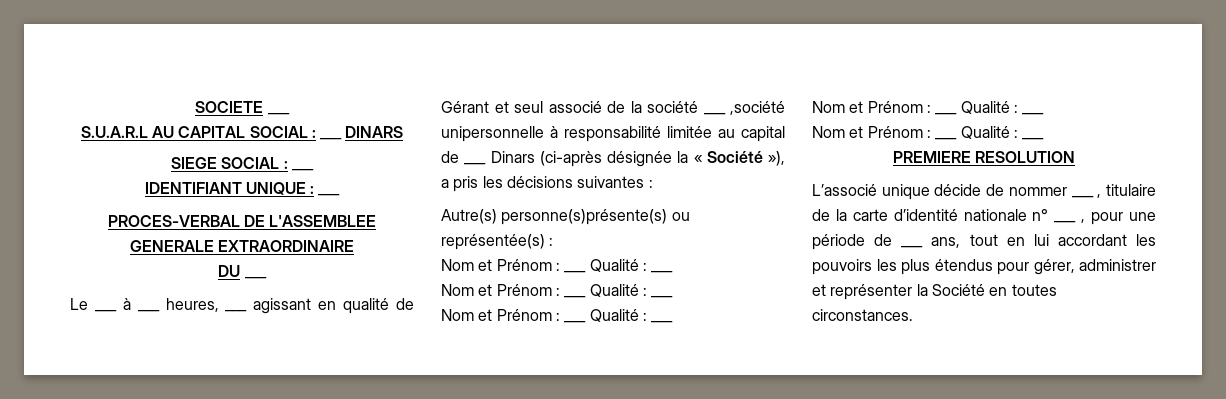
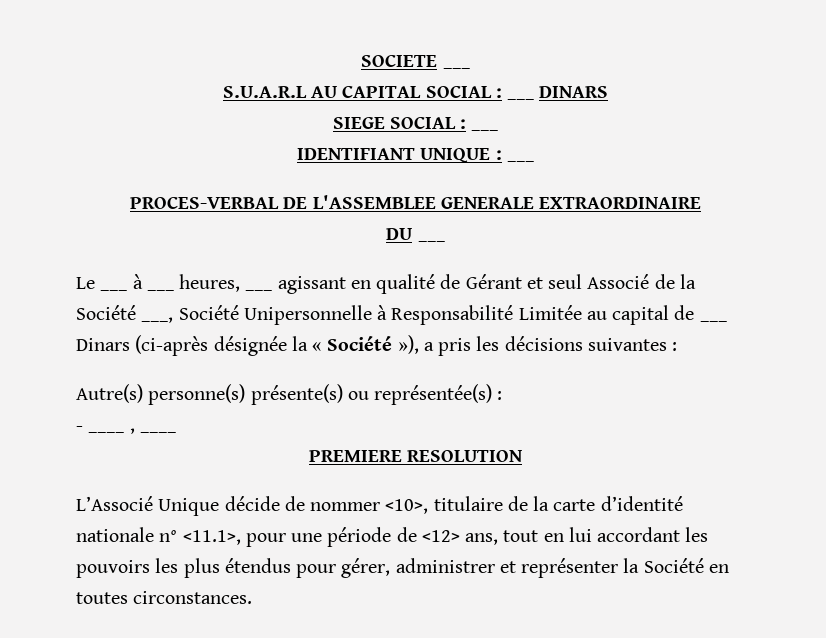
[548,101,698,113] [703,101,785,115] [441,126,712,142] associé de la société ___ ,société unipersonnelle à responsabilité limitée -> [587,274,696,289] [76,305,582,325] Associé de la Société ___, Société Unipersonnelle à Responsabilité Limitée
[501,209,668,225] personne(s)présente(s) -> [148,384,343,405] personne(s) présente(s)
[441,259,560,271] [564,259,647,273] [651,271,674,273] [441,284,560,296] [564,284,647,298] [651,296,674,298] [441,309,560,321] [564,309,647,323] [651,321,674,323] [812,101,931,113] [935,101,1018,115] [1022,113,1045,115] [812,126,931,138] [935,126,1018,140] [1022,138,1045,140] Nom et Prénom : ___ Qualité : ___ // Nom et Prénom : ___ Qualité : ___ // Nom et Prénom : ___ Qualité : ___ // Nom et Prénom : ___ Qualité : ___ // Nom et Prénom : ___ Qualité : ___ -> [76,426,83,431] [88,428,176,434] - ____ , ____
[812,184,930,200] L’associé unique -> [76,496,220,516] L’Associé Unique
[1071,194,1102,198] ___ , -> [385,499,429,514] <10>,
[1054,219,1086,223] ___ , -> [182,530,241,545] <11.1>,
[901,246,924,248] ___ -> [421,530,460,542] <12>

